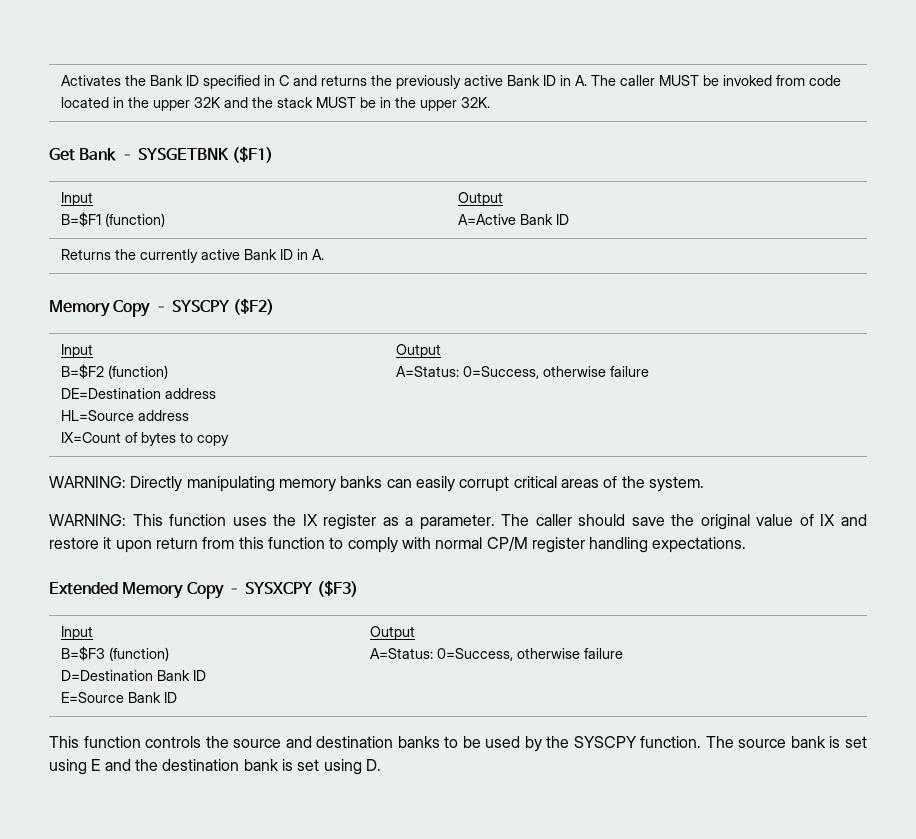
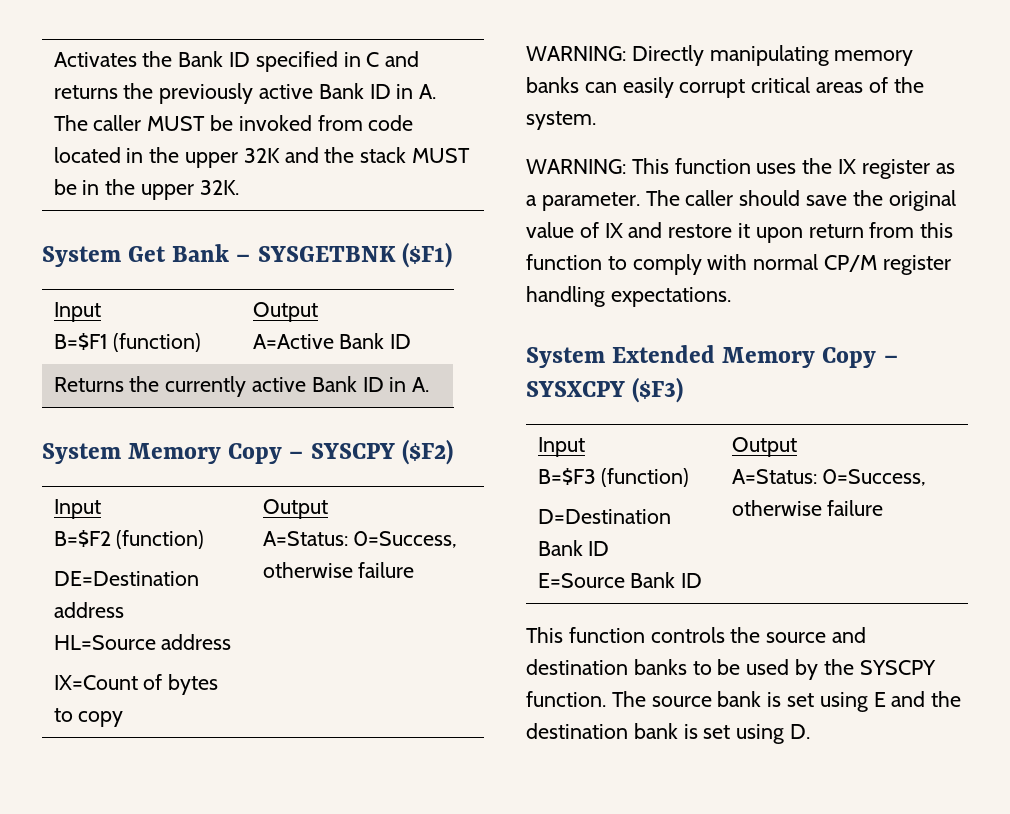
(490, 102) none -> [42,246,121,267] System
(324, 254) none -> [42,443,121,464] System
(747, 545) none -> [526,347,605,368] System

